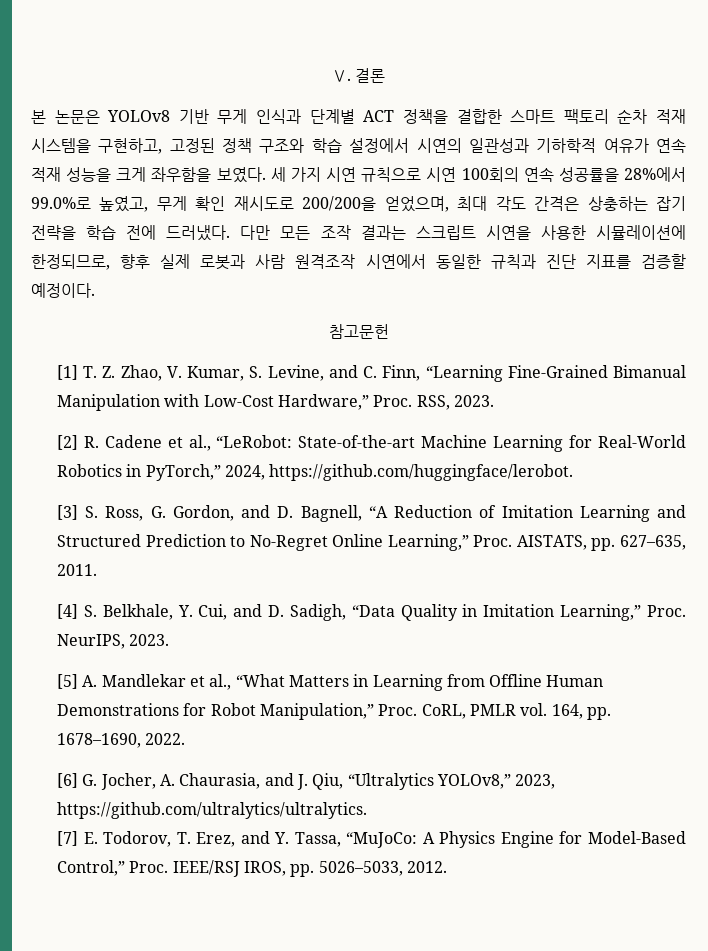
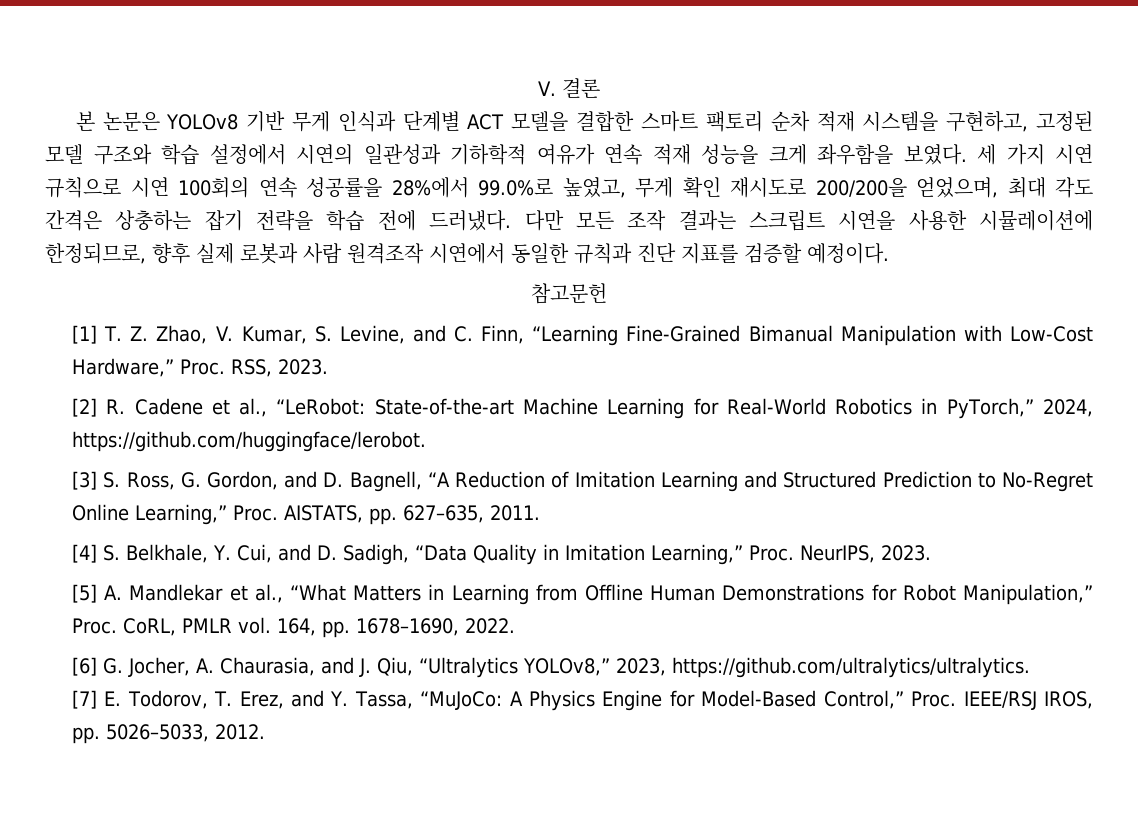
[402,109,448,124] 정책을 -> [511,111,569,131] 모델을
[222,138,253,153] 정책 -> [45,144,83,164] 모델

